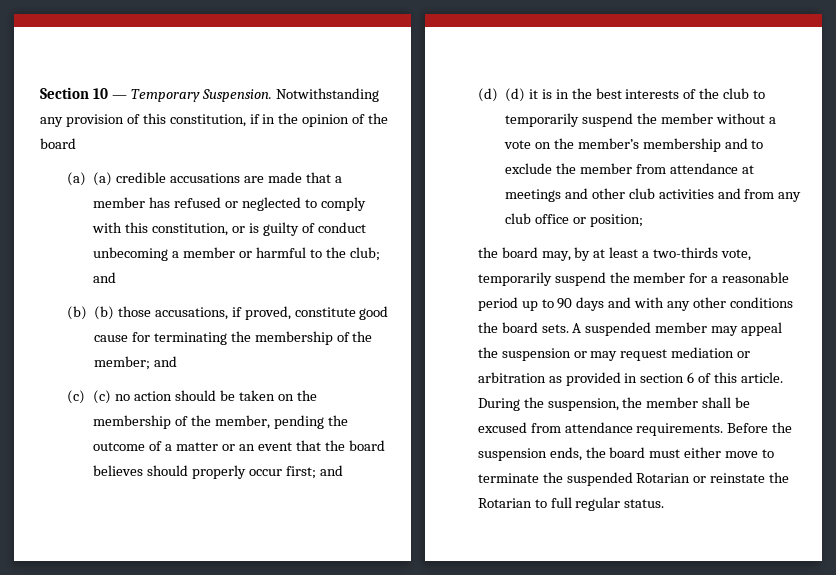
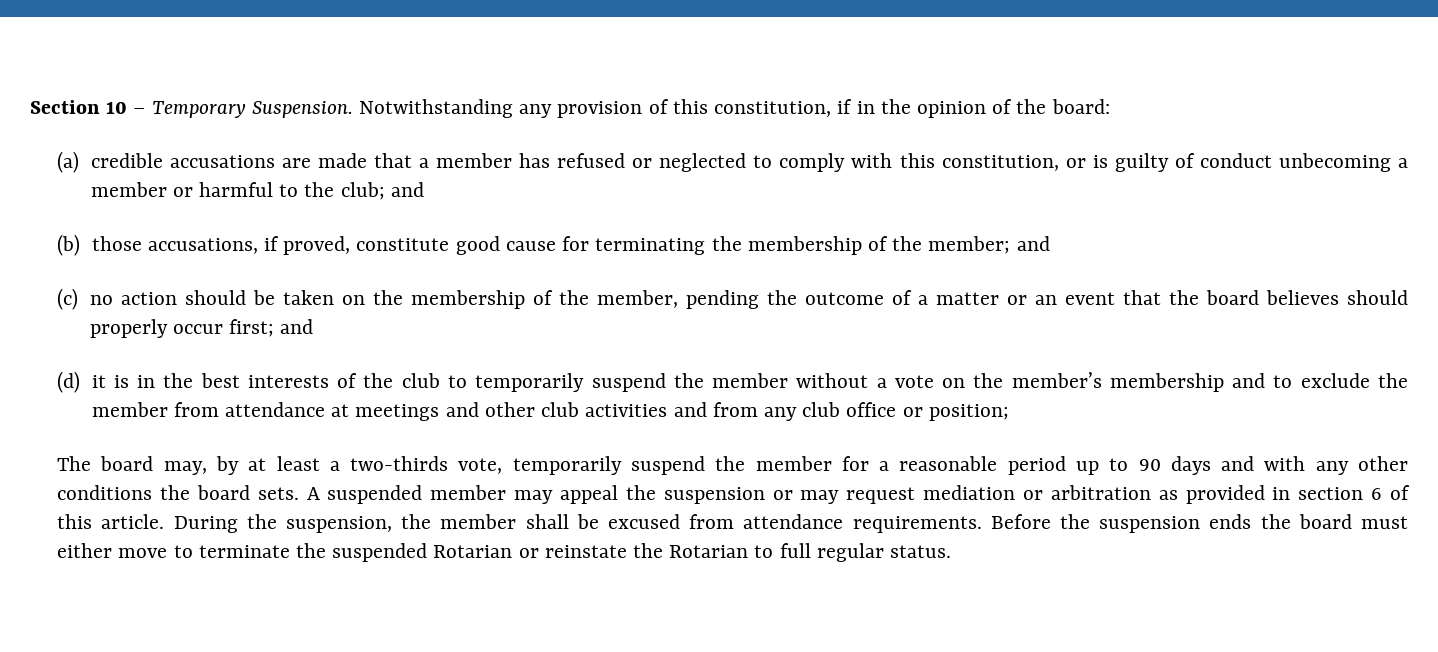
[111,95,127,99] — -> [133,108,146,114] –
[40,138,76,149] [66,172,113,186] board // (a) (a) -> [1051,99,1110,114] [57,151,80,173] board: // (a)
[93,306,114,320] (b) -> (81, 245) none
[93,390,112,404] (c) -> (79, 299) none
[504,88,525,102] (d) -> (81, 382) none
[477,247,498,258] the -> [57,456,92,471] The
[549,447,582,461] ends, -> [1209,514,1252,529] ends

